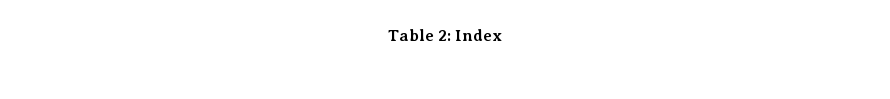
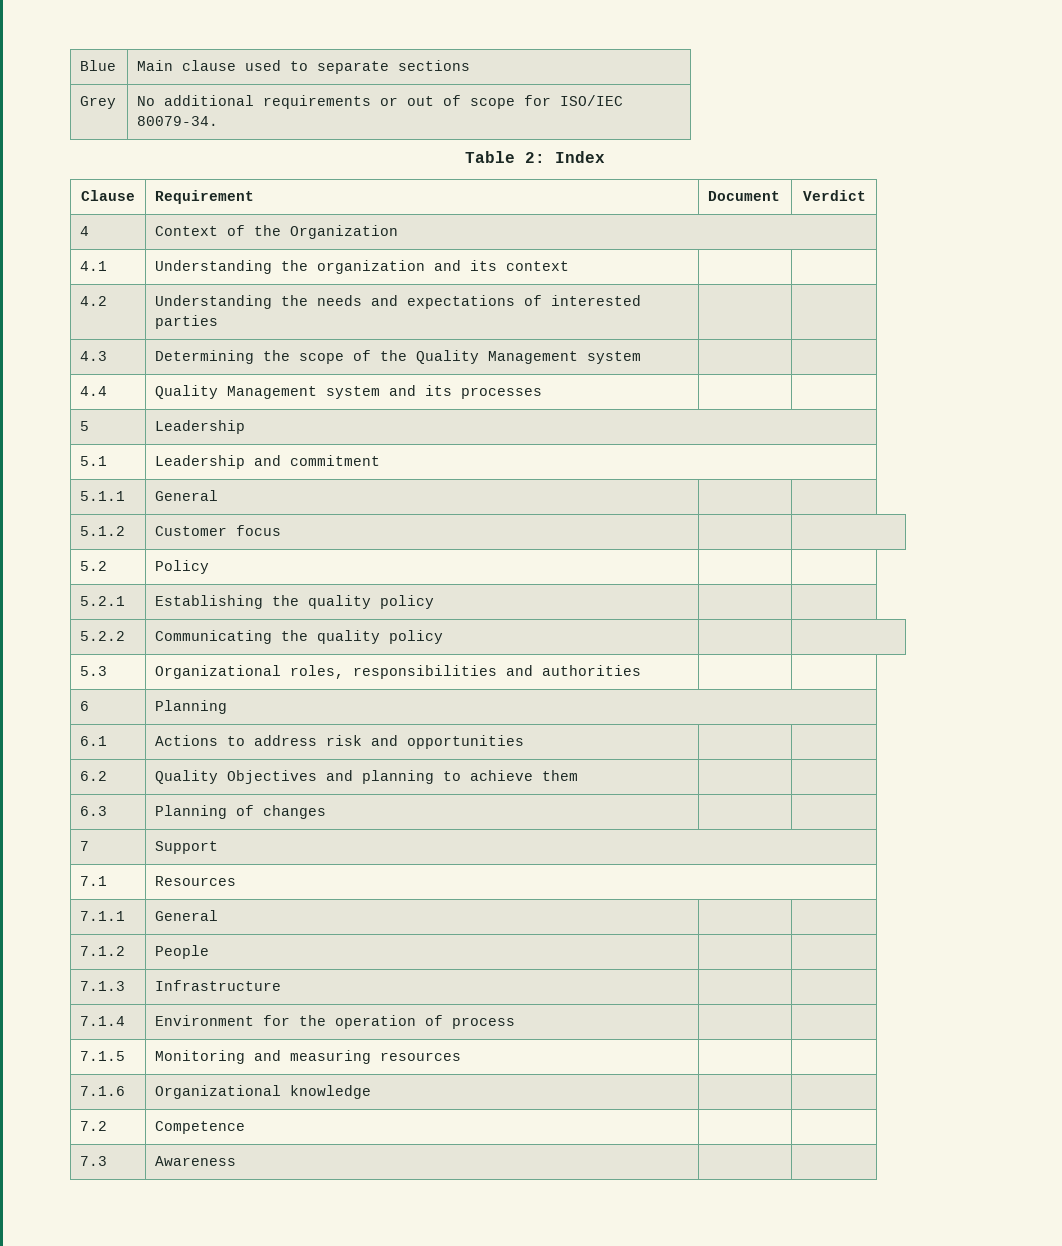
[387,29,503,41] Table 2: Index -> [80,60,117,71] [137,60,471,74] [80,96,117,109] [137,95,624,109] [137,116,219,126] [465,151,605,163] [81,190,135,201] [155,190,255,204] [708,191,781,201] [802,190,866,201] [80,226,90,236] [155,225,399,239] [80,261,108,271] [155,260,570,274] [80,296,108,306] [155,295,642,309] [155,315,219,329] [80,351,108,361] [155,350,642,364] [80,386,108,396] [155,385,543,399] [80,421,90,431] [155,420,246,434] [80,456,108,466] [155,455,381,469] [80,491,126,501] [155,490,219,501] [80,526,126,536] [155,525,282,536] [80,561,108,571] [155,560,210,574] [80,596,126,606] [155,595,435,609] [80,631,126,641] [155,630,444,644] [80,666,108,676] [155,665,642,679] [80,701,90,711] [155,700,228,714] [80,736,108,746] [155,735,525,749] [80,771,108,781] [155,770,579,784] [80,806,108,816] [155,805,327,819] [80,841,90,851] [155,841,219,854] [80,876,108,886] [155,876,237,886] [80,911,126,921] [155,910,219,921] [80,946,126,956] [155,945,210,959] [80,981,126,991] [155,980,282,991] [80,1016,126,1026] [155,1015,516,1029] [80,1051,126,1061] [155,1050,462,1064] [80,1086,126,1096] [155,1085,372,1099] [80,1121,108,1131] [155,1121,246,1134] [80,1156,108,1166] [155,1156,237,1166] Blue | Main clause used to separate sections // Grey | No additional requirements or out of scope for ISO/IEC 80079-34. // Table 2: Index // Clause | Requirement | Document | Verdict // 4 | Context of the Organization // 4.1 | Understanding the organization and its context | | // 4.2 | Understanding the needs and expectations of interested parties | | // 4.3 | Determining the scope of the Quality Management system | | // 4.4 | Quality Management system and its processes | | // 5 | Leadership // 5.1 | Leadership and commitment // 5.1.1 | General | | // 5.1.2 | Customer focus | | // 5.2 | Policy | | // 5.2.1 | Establishing the quality policy | | // 5.2.2 | Communicating the quality policy | | // 5.3 | Organizational roles, responsibilities and authorities | | // 6 | Planning // 6.1 | Actions to address risk and opportunities | | // 6.2 | Quality Objectives and planning to achieve them | | // 6.3 | Planning of changes | | // 7 | Support // 7.1 | Resources // 7.1.1 | General | | // 7.1.2 | People | | // 7.1.3 | Infrastructure | | // 7.1.4 | Environment for the operation of process | | // 7.1.5 | Monitoring and measuring resources | | // 7.1.6 | Organizational knowledge | | // 7.2 | Competence | | // 7.3 | Awareness | |

